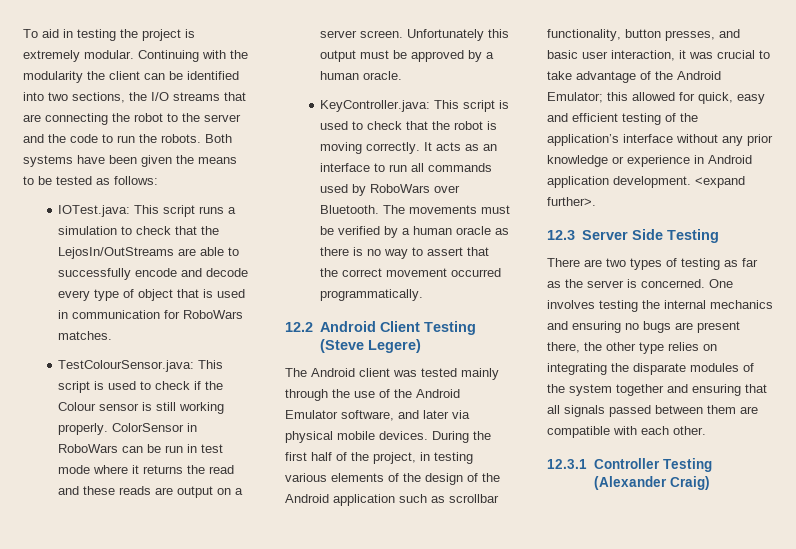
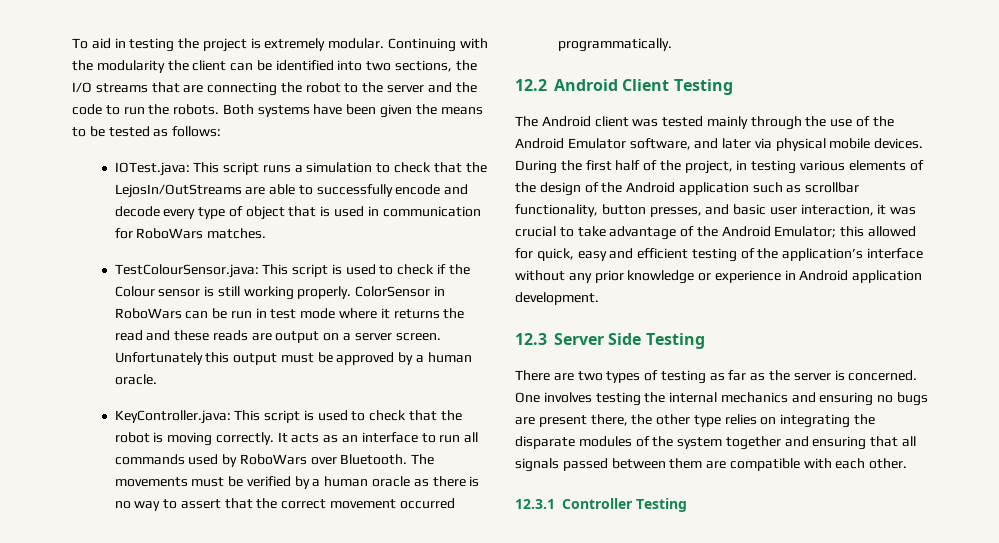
[319,339,421,353] (Steve Legere) -> (733, 87) none
[695,176,745,188] [547,197,596,206] <expand further>. -> (599, 298) none
[593,476,710,490] (Alexander Craig) -> (687, 505) none

